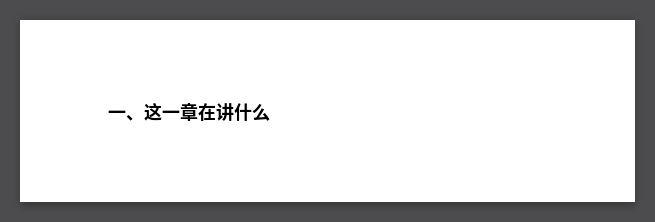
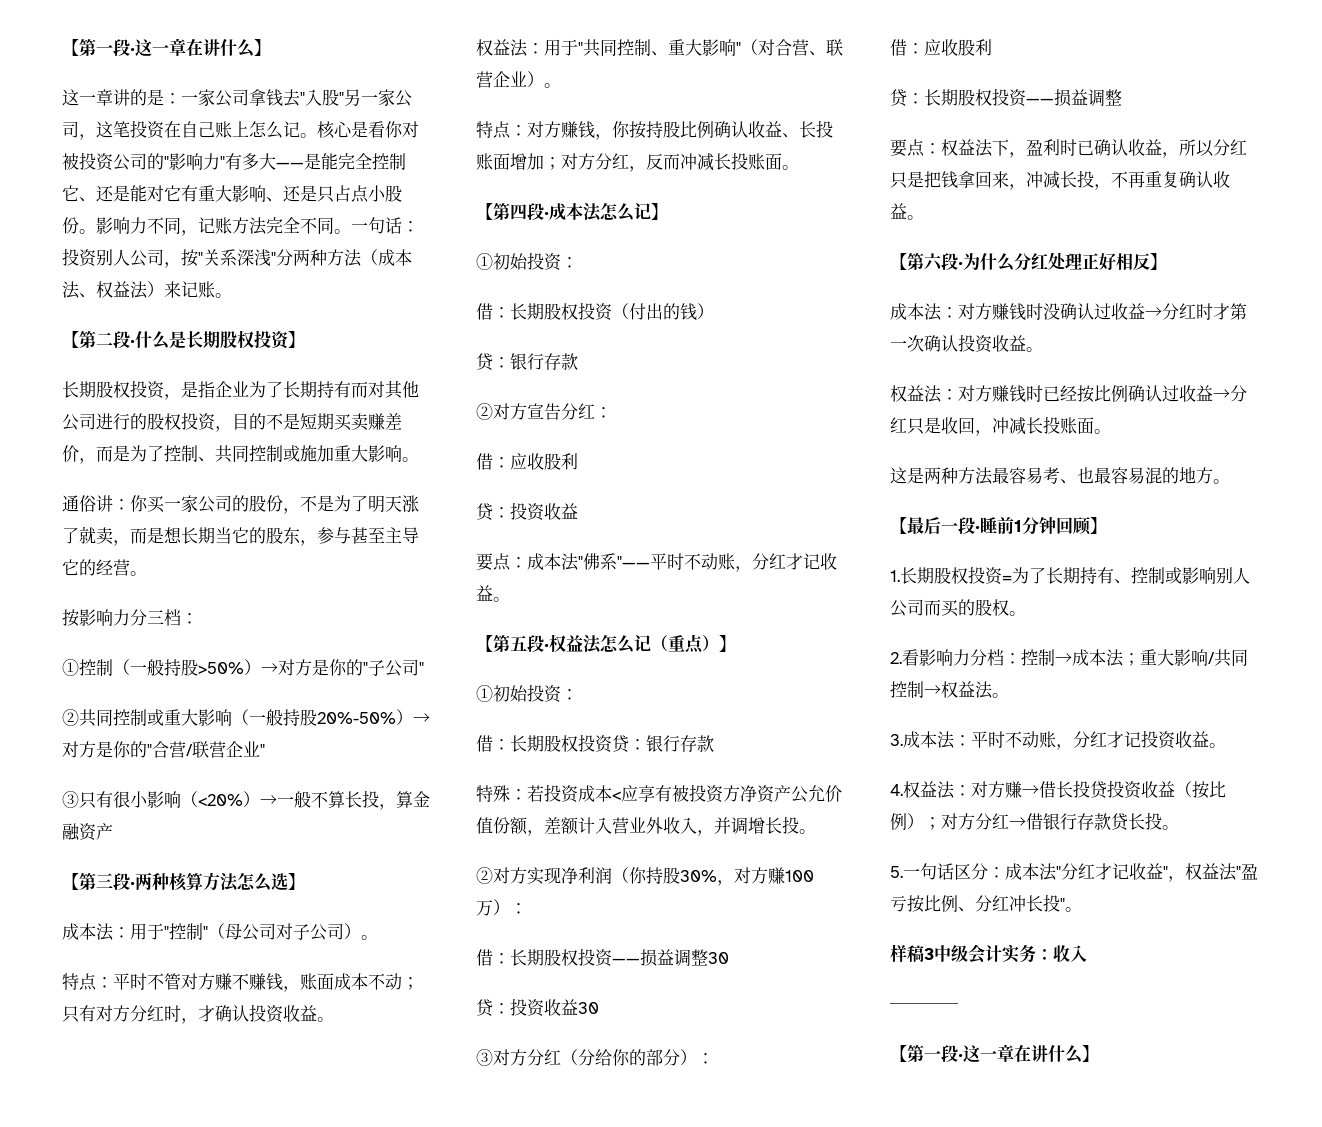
[108,102,270,121] 一、这一章在讲什么 -> [62,38,271,57] [62,89,412,107] [62,120,419,140] [62,152,406,171] [62,185,402,203] [62,217,419,236] [62,248,412,268] [62,281,232,299] [62,330,305,349] [62,380,419,400] [62,412,402,432] [62,445,419,464] [62,495,419,514] [62,526,419,546] [62,559,147,576] [62,609,198,627] [62,659,424,677] [62,709,430,727] [62,741,265,758] [62,790,430,810] [62,823,113,841] [62,872,305,892] [62,923,378,941] [62,973,419,992] [62,1004,334,1024] [476,39,843,57] [476,71,561,88] [476,120,833,140] [476,152,799,172] [476,202,668,222] [476,252,578,271] [476,302,714,321] [476,353,578,371] [476,403,612,420] [476,453,578,470] [476,502,578,521] [476,553,837,572] [476,585,510,602] [476,634,736,654] [476,684,578,703] [476,734,714,753] [476,784,842,803] [476,816,816,836] [476,867,814,886] [476,899,527,916] [476,948,729,967] [476,998,599,1017] [476,1049,714,1066] [890,39,992,56] [890,88,1122,107] [890,139,1247,158] [890,170,1230,190] [890,203,924,220] [890,252,1167,271] [890,303,1247,321] [890,334,1043,353] [890,385,1247,403] [890,416,1111,436] [890,467,1230,485] [890,517,1107,535] [890,566,1250,585] [890,599,1026,617] [890,649,1248,667] [890,681,1009,699] [890,730,1226,750] [890,780,1226,799] [890,812,1179,831] [890,863,1258,882] [890,894,1082,913] [890,944,1087,964] [890,1003,958,1010] [890,1044,1099,1063] 【第一段·这一章在讲什么】 // 这一章讲的是：一家公司拿钱去"入股"另一家公司，这笔投资在自己账上怎么记。核心是看你对被投资公司的"影响力"有多大——是能完全控制它、还是能对它有重大影响、还是只占点小股份。影响力不同，记账方法完全不同。一句话：投资别人公司，按"关系深浅"分两种方法（成本法、权益法）来记账。 // 【第二段·什么是长期股权投资】 // 长期股权投资，是指企业为了长期持有而对其他公司进行的股权投资，目的不是短期买卖赚差价，而是为了控制、共同控制或施加重大影响。 // 通俗讲：你买一家公司的股份，不是为了明天涨了就卖，而是想长期当它的股东，参与甚至主导它的经营。 // 按影响力分三档： // ①控制（一般持股>50%）→对方是你的"子公司" // ②共同控制或重大影响（一般持股20%-50%）→对方是你的"合营/联营企业" // ③只有很小影响（<20%）→一般不算长投，算金融资产 // 【第三段·两种核算方法怎么选】 // 成本法：用于"控制"（母公司对子公司）。 // 特点：平时不管对方赚不赚钱，账面成本不动；只有对方分红时，才确认投资收益。 // 权益法：用于"共同控制、重大影响"（对合营、联营企业）。 // 特点：对方赚钱，你按持股比例确认收益、长投账面增加；对方分红，反而冲减长投账面。 // 【第四段·成本法怎么记】 // ①初始投资： // 借：长期股权投资（付出的钱） // 贷：银行存款 // ②对方宣告分红： // 借：应收股利 // 贷：投资收益 // 要点：成本法"佛系"——平时不动账，分红才记收益。 // 【第五段·权益法怎么记（重点）】 // ①初始投资： // 借：长期股权投资贷：银行存款 // 特殊：若投资成本<应享有被投资方净资产公允价值份额，差额计入营业外收入，并调增长投。 // ②对方实现净利润（你持股30%，对方赚100万）： // 借：长期股权投资——损益调整30 // 贷：投资收益30 // ③对方分红（分给你的部分）： // 借：应收股利 // 贷：长期股权投资——损益调整 // 要点：权益法下，盈利时已确认收益，所以分红只是把钱拿回来，冲减长投，不再重复确认收益。 // 【第六段·为什么分红处理正好相反】 // 成本法：对方赚钱时没确认过收益→分红时才第一次确认投资收益。 // 权益法：对方赚钱时已经按比例确认过收益→分红只是收回，冲减长投账面。 // 这是两种方法最容易考、也最容易混的地方。 // 【最后一段·睡前1分钟回顾】 // 1.长期股权投资=为了长期持有、控制或影响别人公司而买的股权。 // 2.看影响力分档：控制→成本法；重大影响/共同控制→权益法。 // 3.成本法：平时不动账，分红才记投资收益。 // 4.权益法：对方赚→借长投贷投资收益（按比例）；对方分红→借银行存款贷长投。 // 5.一句话区分：成本法"分红才记收益"，权益法"盈亏按比例、分红冲长投"。 // 样稿3中级会计实务：收入 // ──── // 【第一段·这一章在讲什么】

